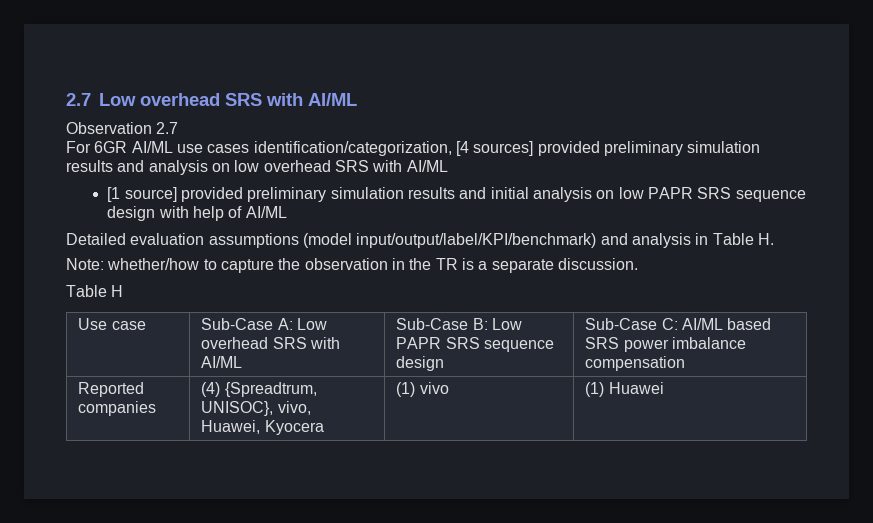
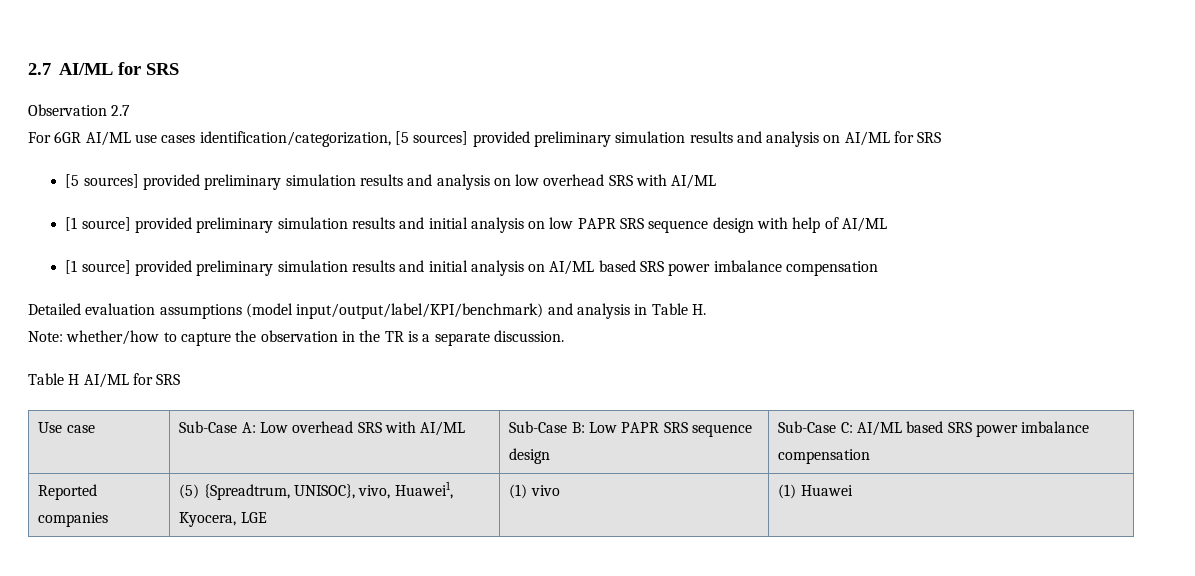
[66,93,357,106] 2.7 Low overhead SRS with AI/ML -> [28,62,179,75] 2.7 AI/ML for SRS
[455,141,469,156] [4 -> [394,131,942,147] [65,174,80,188] [5 sources] provided preliminary simulation results and analysis on AI/ML for SRS // [5
(287, 212) none -> [65,260,879,276] // [1 source] provided preliminary simulation results and initial analysis on AI/ML based SRS power imbalance compensation
(124, 291) none -> [83,373,181,388] AI/ML for SRS
[201,382,221,397] (4) -> [179,484,200,499] (5)
[201,420,324,435] Huawei, Kyocera -> [394,481,453,499] [179,512,267,527] Huawei1, Kyocera, LGE

